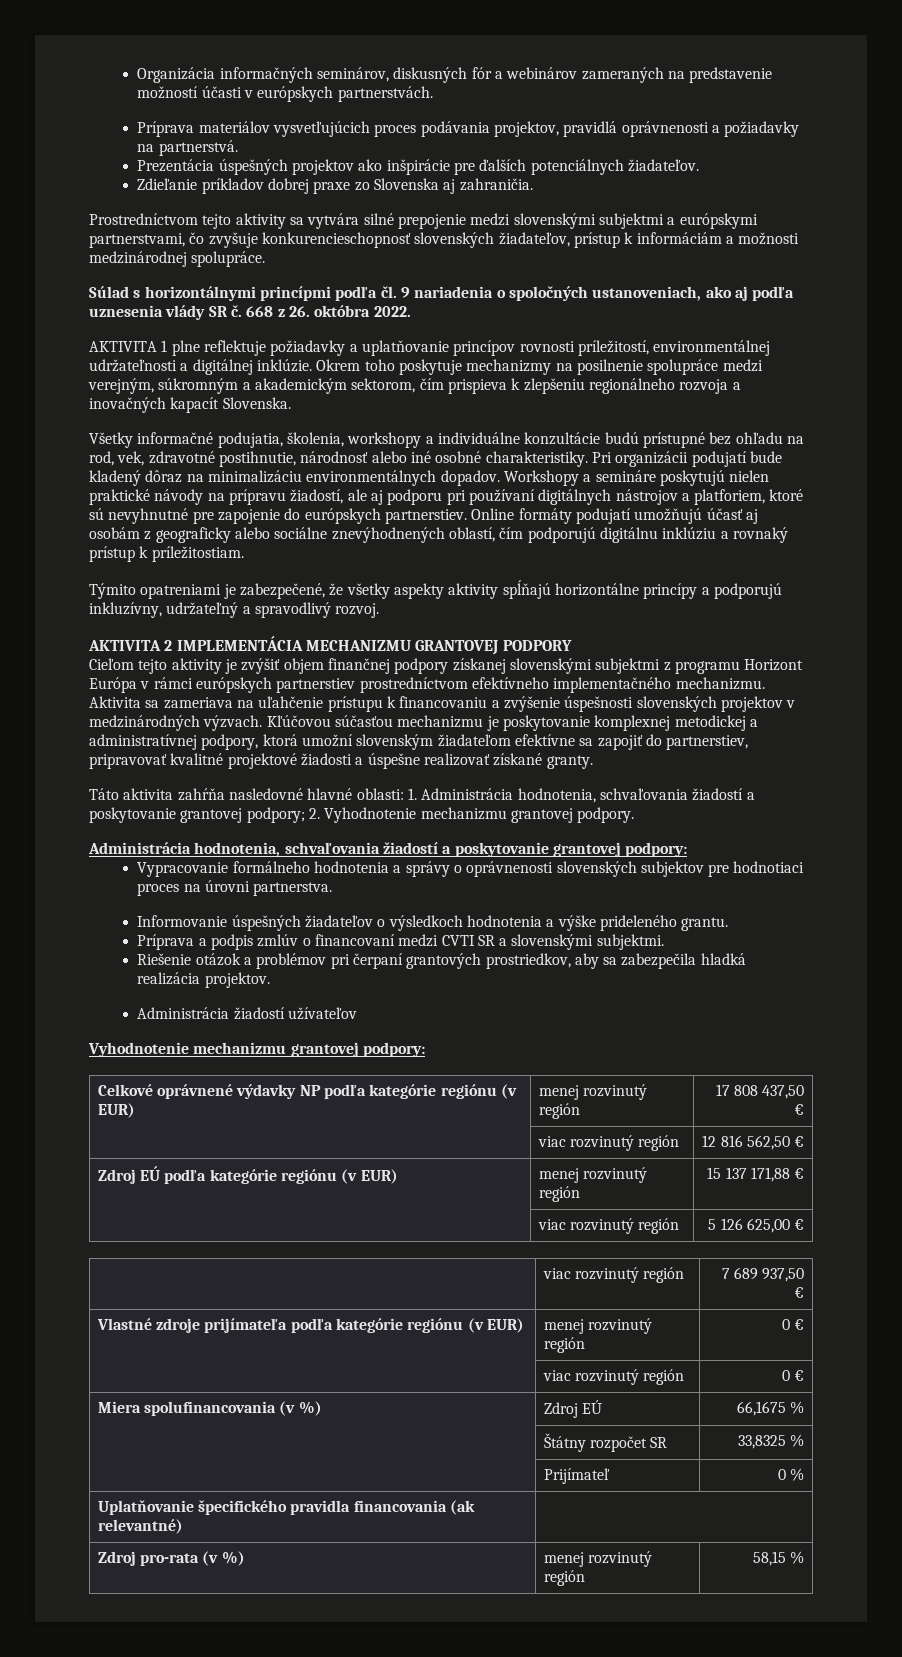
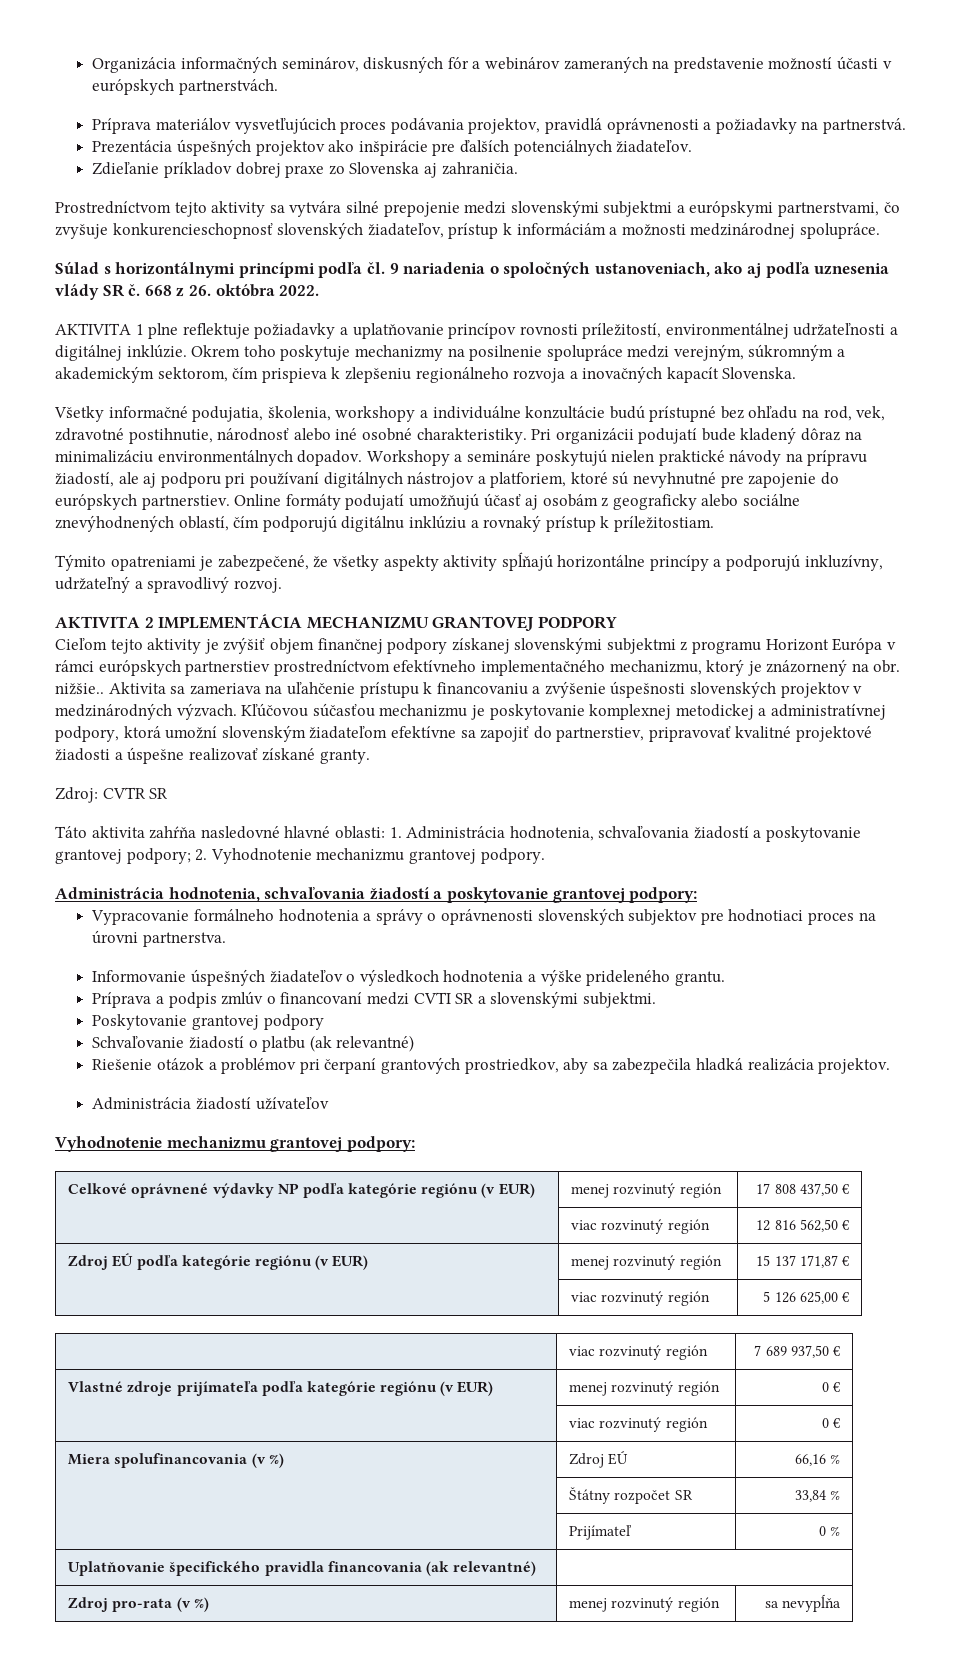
[675,677,765,690] mechanizmu. -> [609,659,901,676] [55,683,104,695] mechanizmu, ktorý je znázornený na obr. nižšie..
(593, 762) none -> [55,787,169,803] // Zdroj: CVTR SR
(664, 942) none -> [92,1014,324,1030] [92,1035,415,1052] // Poskytovanie grantovej podpory // Schvaľovanie žiadostí o platbu (ak relevantné)
[750,1167,790,1182] 171,88 -> [799,1255,838,1268] 171,87
[736,1401,786,1416] 66,1675 -> [794,1454,826,1466] 66,16
[737,1435,786,1449] 33,8325 -> [794,1490,826,1502] 33,84
[752,1551,805,1566] 58,15 % -> [764,1594,841,1612] sa nevypĺňa

